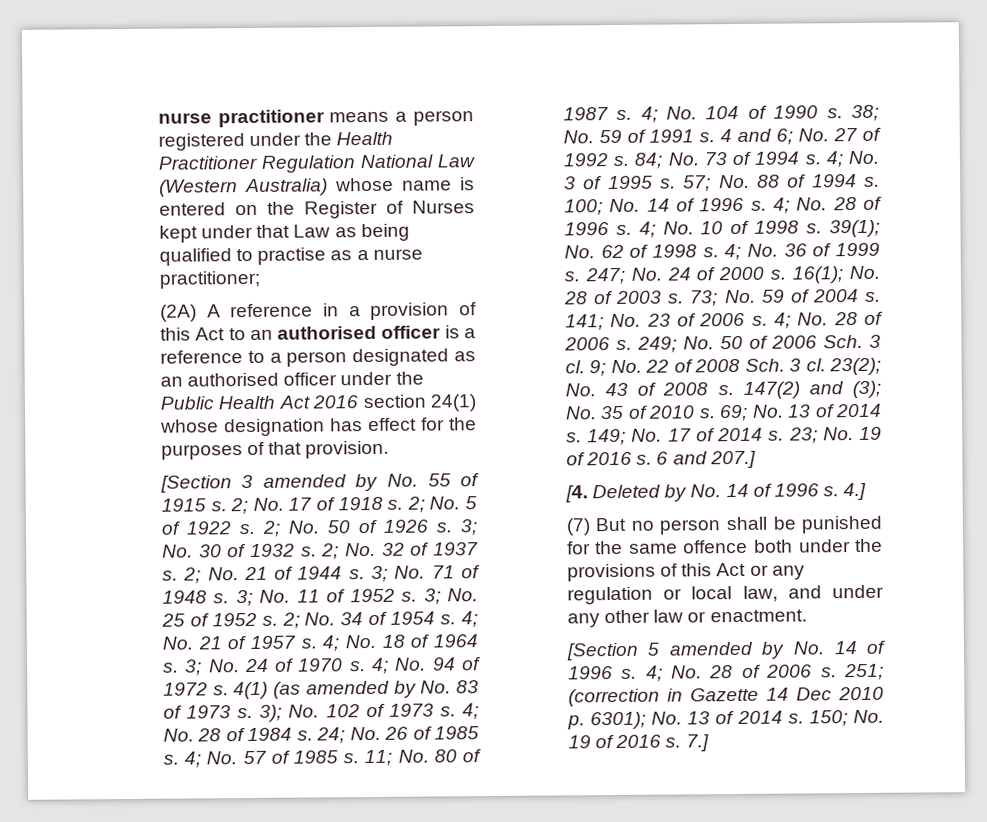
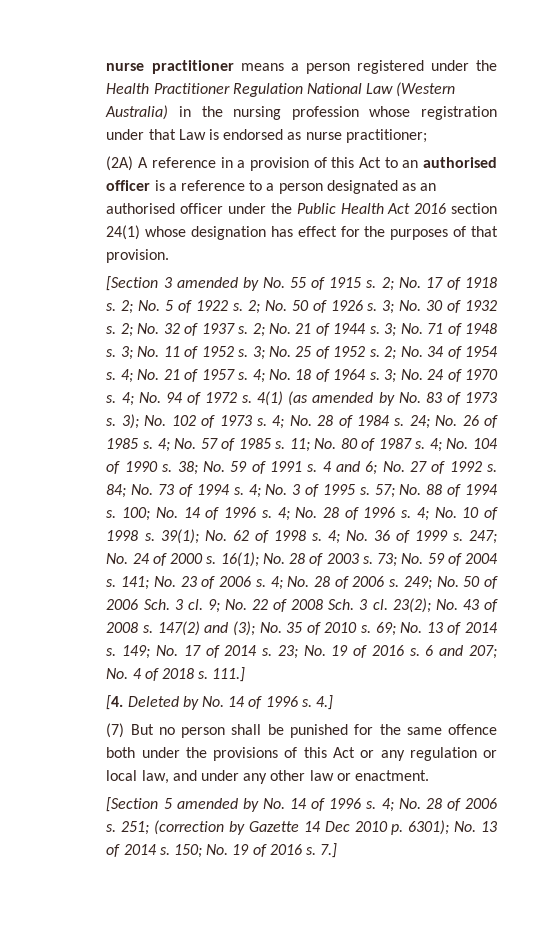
[334,177,475,192] [158,200,475,219] [158,223,410,243] [158,247,369,266] whose name is entered on the Register of Nurses kept under that Law as being qualified to practise as a -> [179,106,497,120] [106,129,302,140] in the nursing profession whose registration under that Law is endorsed as
[709,450,756,469] 207.] -> [468,645,497,659] [106,667,246,682] 207; No. 4 of 2018 s. 111.]
[666,688,683,702] in -> [229,821,246,835] by

